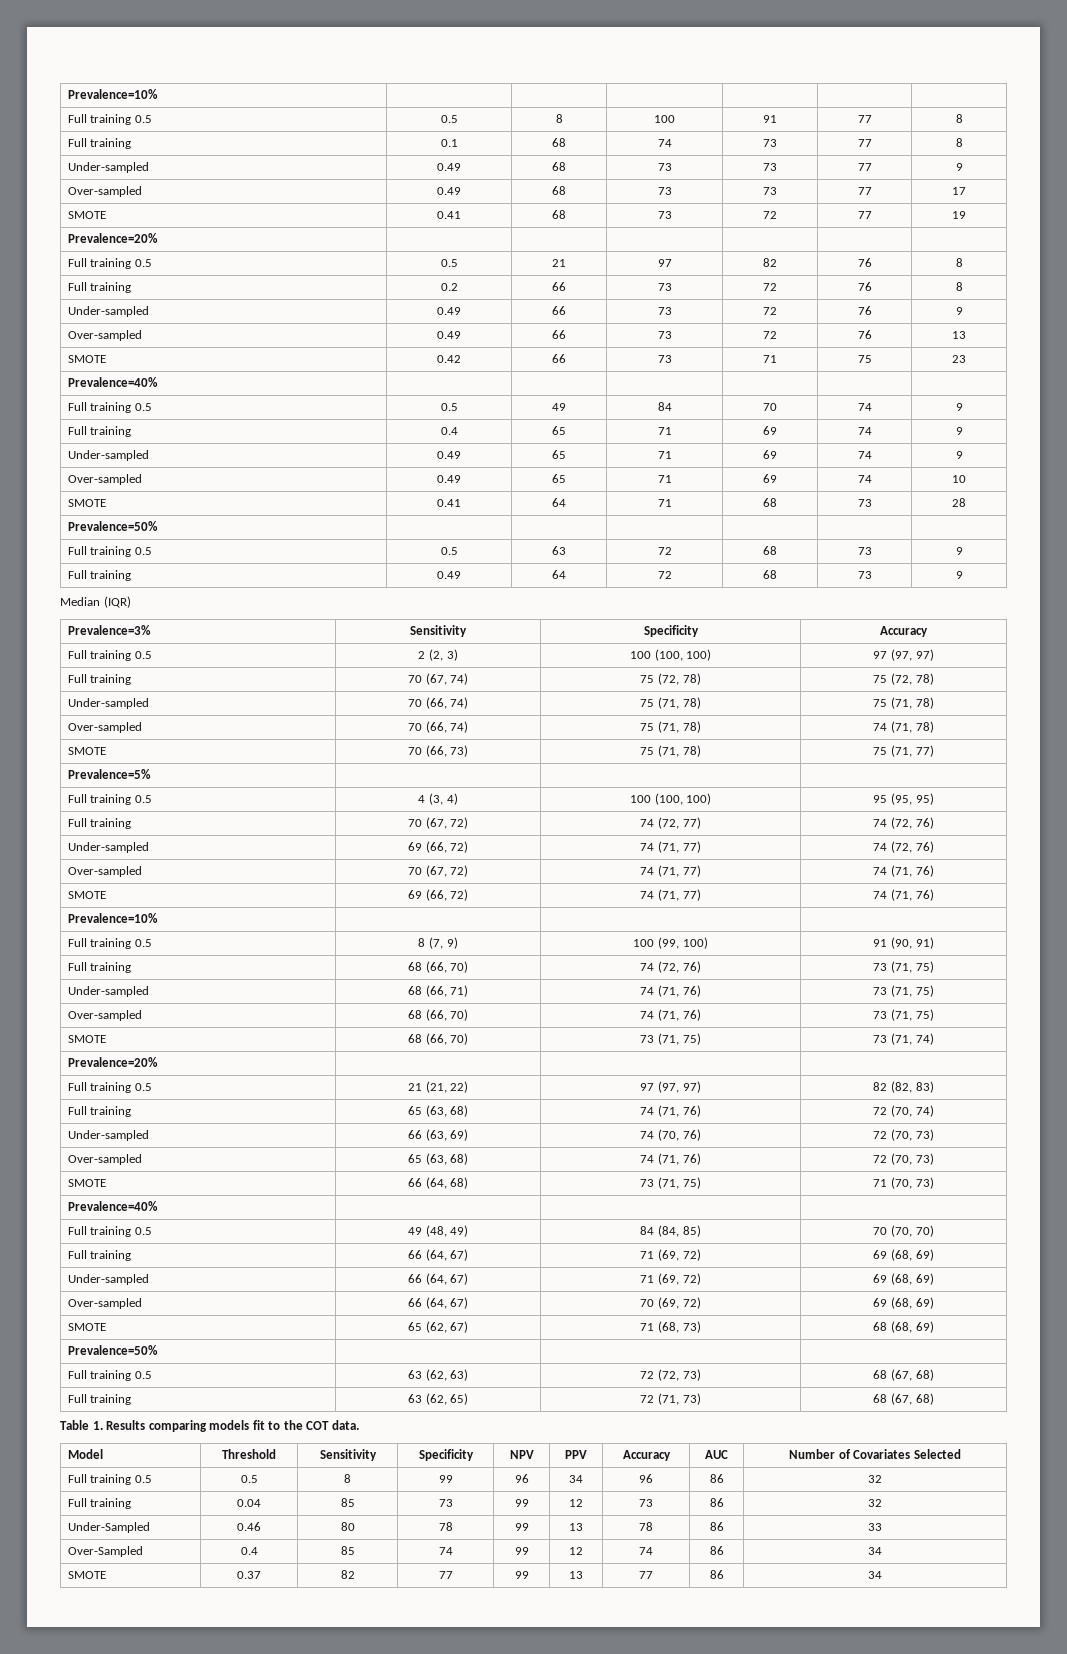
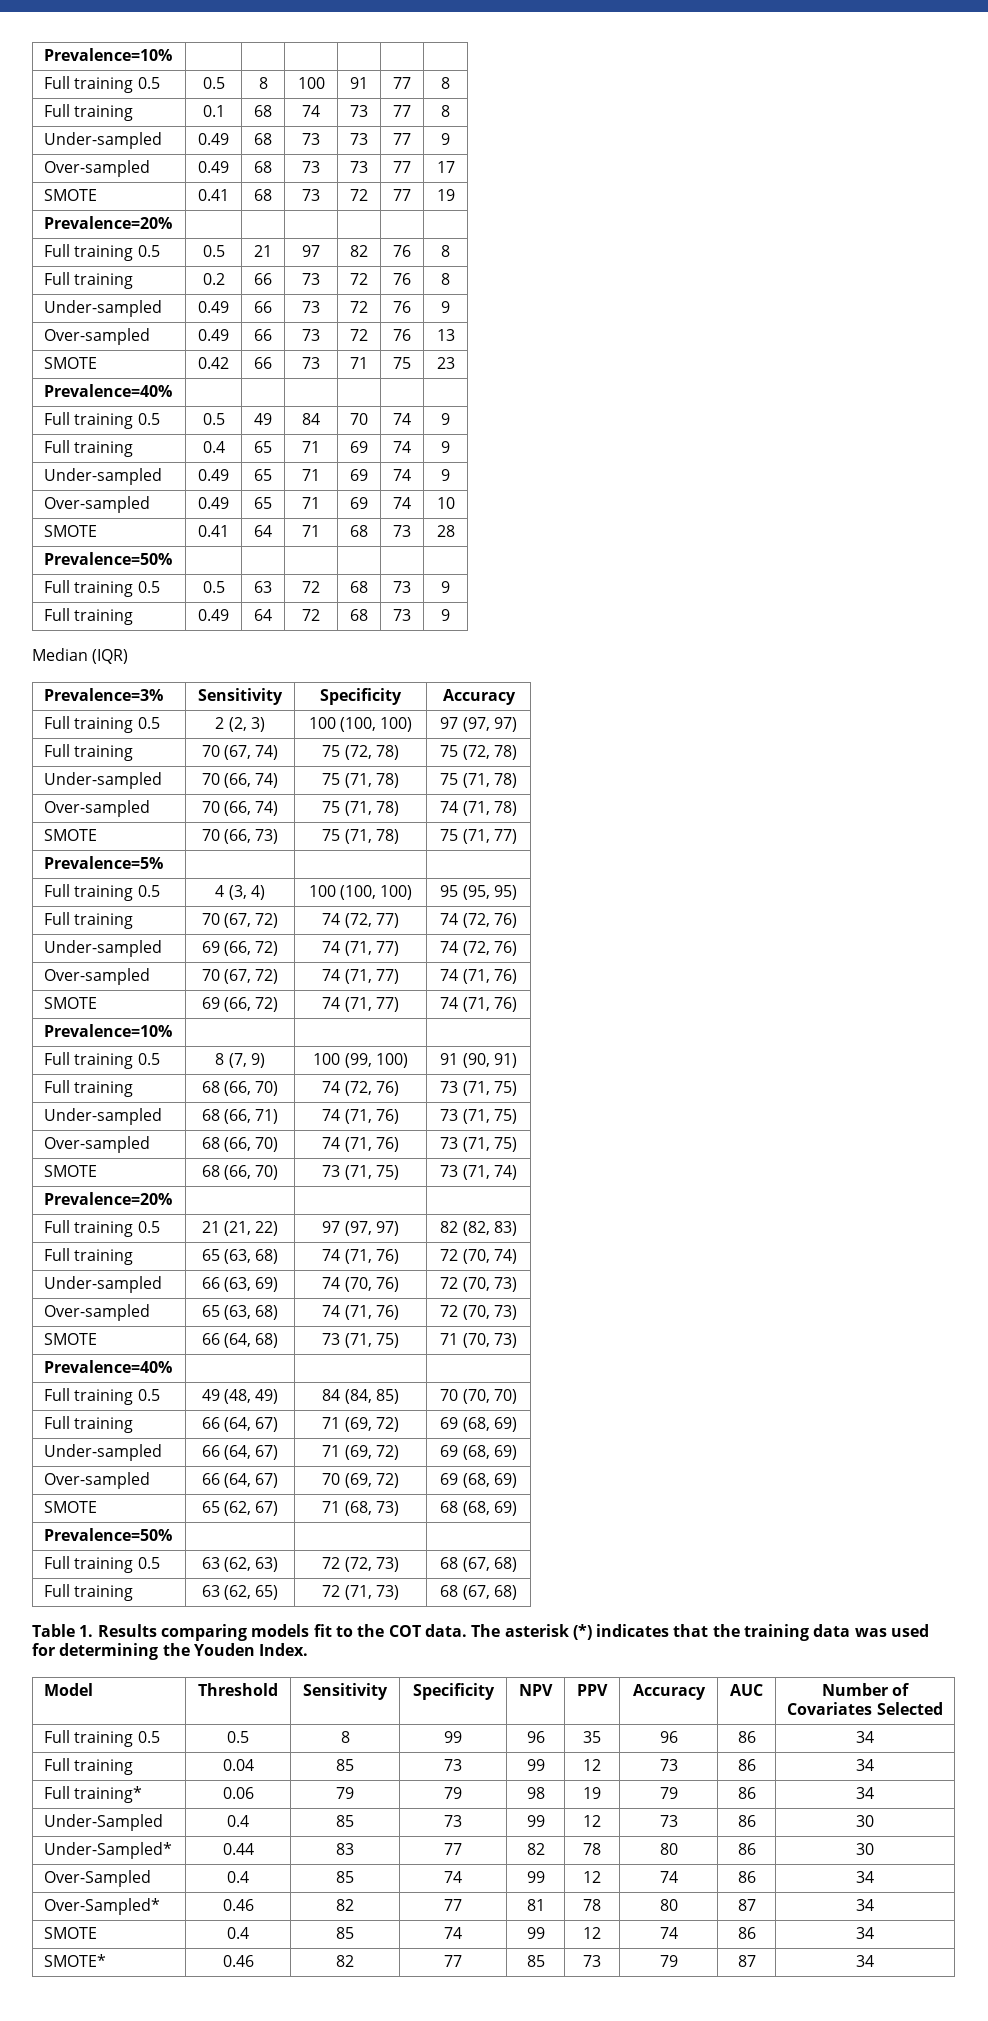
(359, 1425) none -> [471,1624,930,1641] [32,1643,309,1660] The asterisk (*) indicates that the training data was used for determining the Youden Index.
[569,1475,583,1483] 34 -> [583,1731,601,1743] 35
[868,1475,882,1483] 32 -> [856,1731,874,1743] 34
[868,1499,882,1507] [67,1522,150,1533] [237,1522,261,1531] [340,1522,355,1531] [438,1522,453,1531] [514,1523,529,1531] [569,1523,583,1531] [639,1522,653,1531] [709,1522,724,1531] [868,1523,882,1531] 32 // Under-Sampled | 0.46 | 80 | 78 | 99 | 13 | 78 | 86 | 33 -> [856,1759,874,1771] [44,1786,143,1803] [222,1787,254,1799] [336,1787,354,1799] [444,1787,462,1799] [526,1787,545,1799] [583,1787,601,1799] [659,1787,678,1799] [737,1787,756,1799] [856,1787,874,1799] [44,1814,164,1831] [227,1815,249,1827] [336,1815,354,1827] [444,1815,462,1827] [526,1815,545,1827] [583,1815,601,1827] [659,1815,678,1827] [737,1815,756,1827] [856,1815,874,1827] [44,1842,173,1859] [222,1843,254,1855] [336,1843,354,1855] [444,1843,462,1855] [526,1843,545,1855] [583,1843,601,1855] [659,1843,678,1855] [737,1843,756,1855] [856,1843,874,1855] 34 // Full training* | 0.06 | 79 | 79 | 98 | 19 | 79 | 86 | 34 // Under-Sampled | 0.4 | 85 | 73 | 99 | 12 | 73 | 86 | 30 // Under-Sampled* | 0.44 | 83 | 77 | 82 | 78 | 80 | 86 | 30
[67,1571,106,1579] [237,1571,261,1579] [340,1570,355,1579] [438,1571,453,1579] [514,1571,529,1579] [569,1571,583,1579] [639,1571,653,1579] [709,1570,724,1579] [868,1571,882,1579] SMOTE | 0.37 | 82 | 77 | 99 | 13 | 77 | 86 | 34 -> [44,1898,161,1915] [222,1899,254,1911] [336,1899,354,1911] [444,1899,462,1911] [526,1899,545,1911] [583,1899,601,1911] [659,1899,678,1911] [737,1899,756,1911] [856,1899,874,1911] [44,1927,98,1939] [227,1927,249,1939] [336,1927,354,1939] [444,1927,462,1939] [526,1927,545,1939] [583,1927,601,1939] [659,1927,678,1939] [737,1927,756,1939] [856,1927,874,1939] [44,1954,107,1967] [222,1955,254,1967] [336,1955,354,1967] [444,1955,462,1967] [526,1955,545,1967] [583,1955,601,1967] [659,1955,678,1967] [737,1955,756,1967] [856,1955,874,1967] Over-Sampled* | 0.46 | 82 | 77 | 81 | 78 | 80 | 87 | 34 // SMOTE | 0.4 | 85 | 74 | 99 | 12 | 74 | 86 | 34 // SMOTE* | 0.46 | 82 | 77 | 85 | 73 | 79 | 87 | 34

